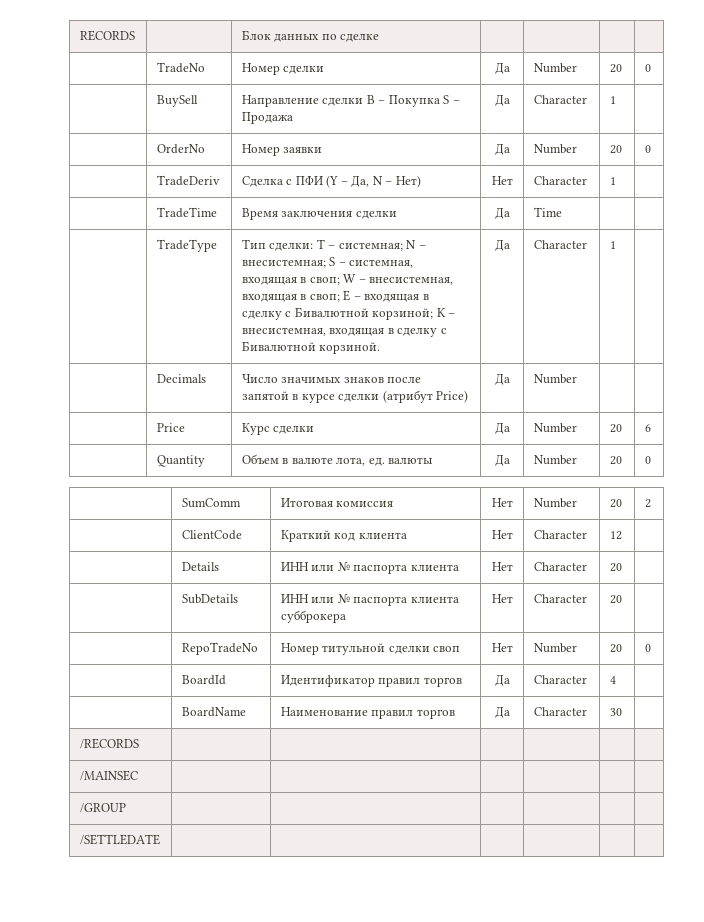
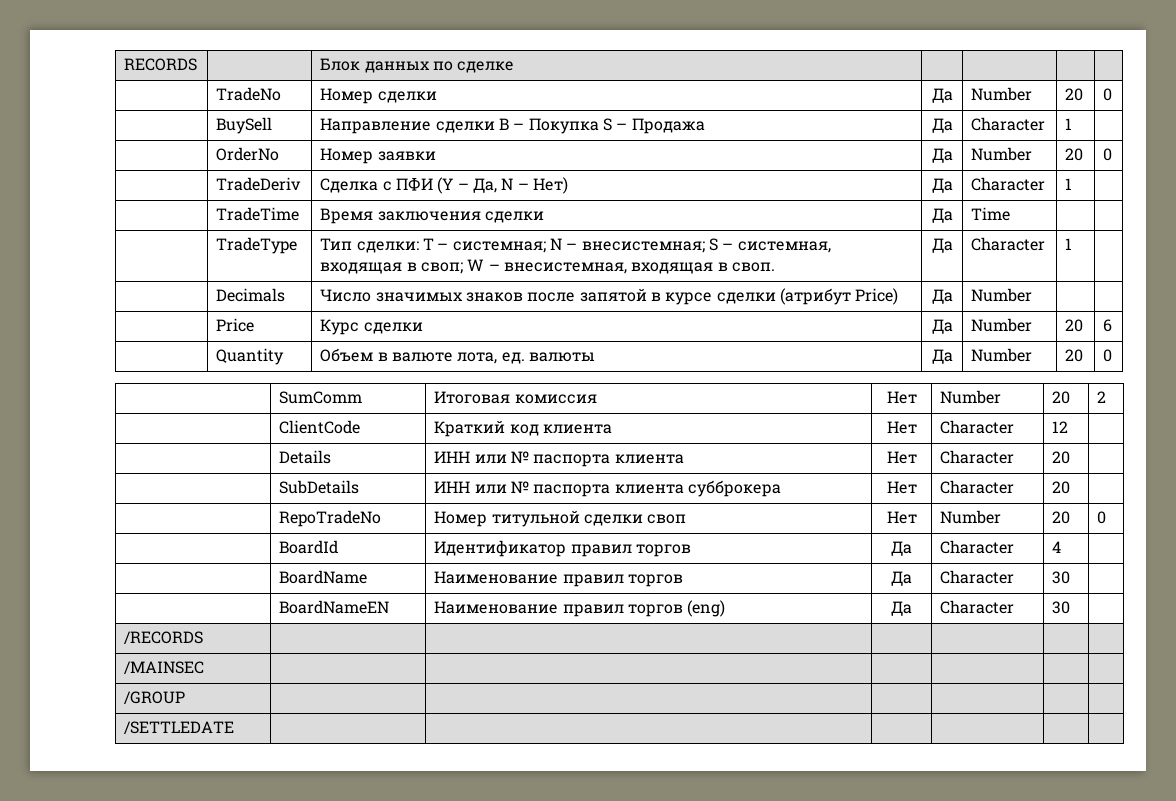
[491,176,513,185] Нет -> [931,178,953,193] Да
[309,290,429,302] [241,307,456,320] [241,327,447,337] [241,341,381,354] своп; E – входящая в сделку с Бивалютной корзиной; K – внесистемная, входящая в сделку с Бивалютной корзиной. -> [731,262,775,272] своп.
(622, 712) none -> [279,600,390,614] [434,600,726,617] [891,601,912,616] [940,600,1015,614] [1052,601,1071,614] // | BoardNameEN | Наименование правил торгов (eng) | Да | Character | 30 |

